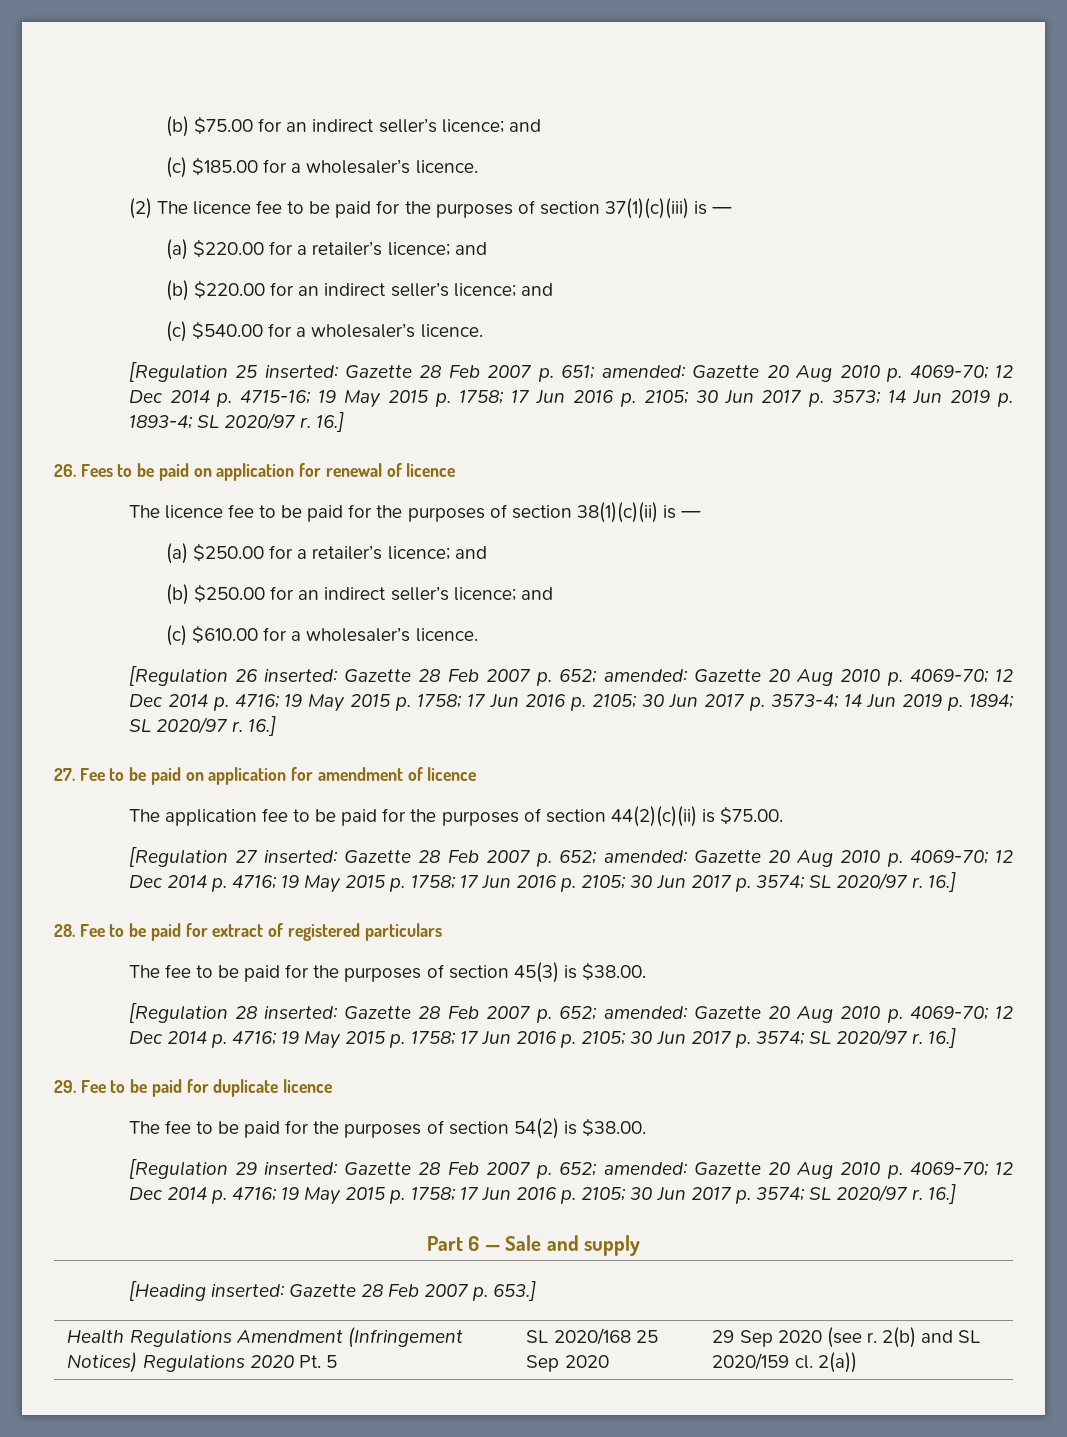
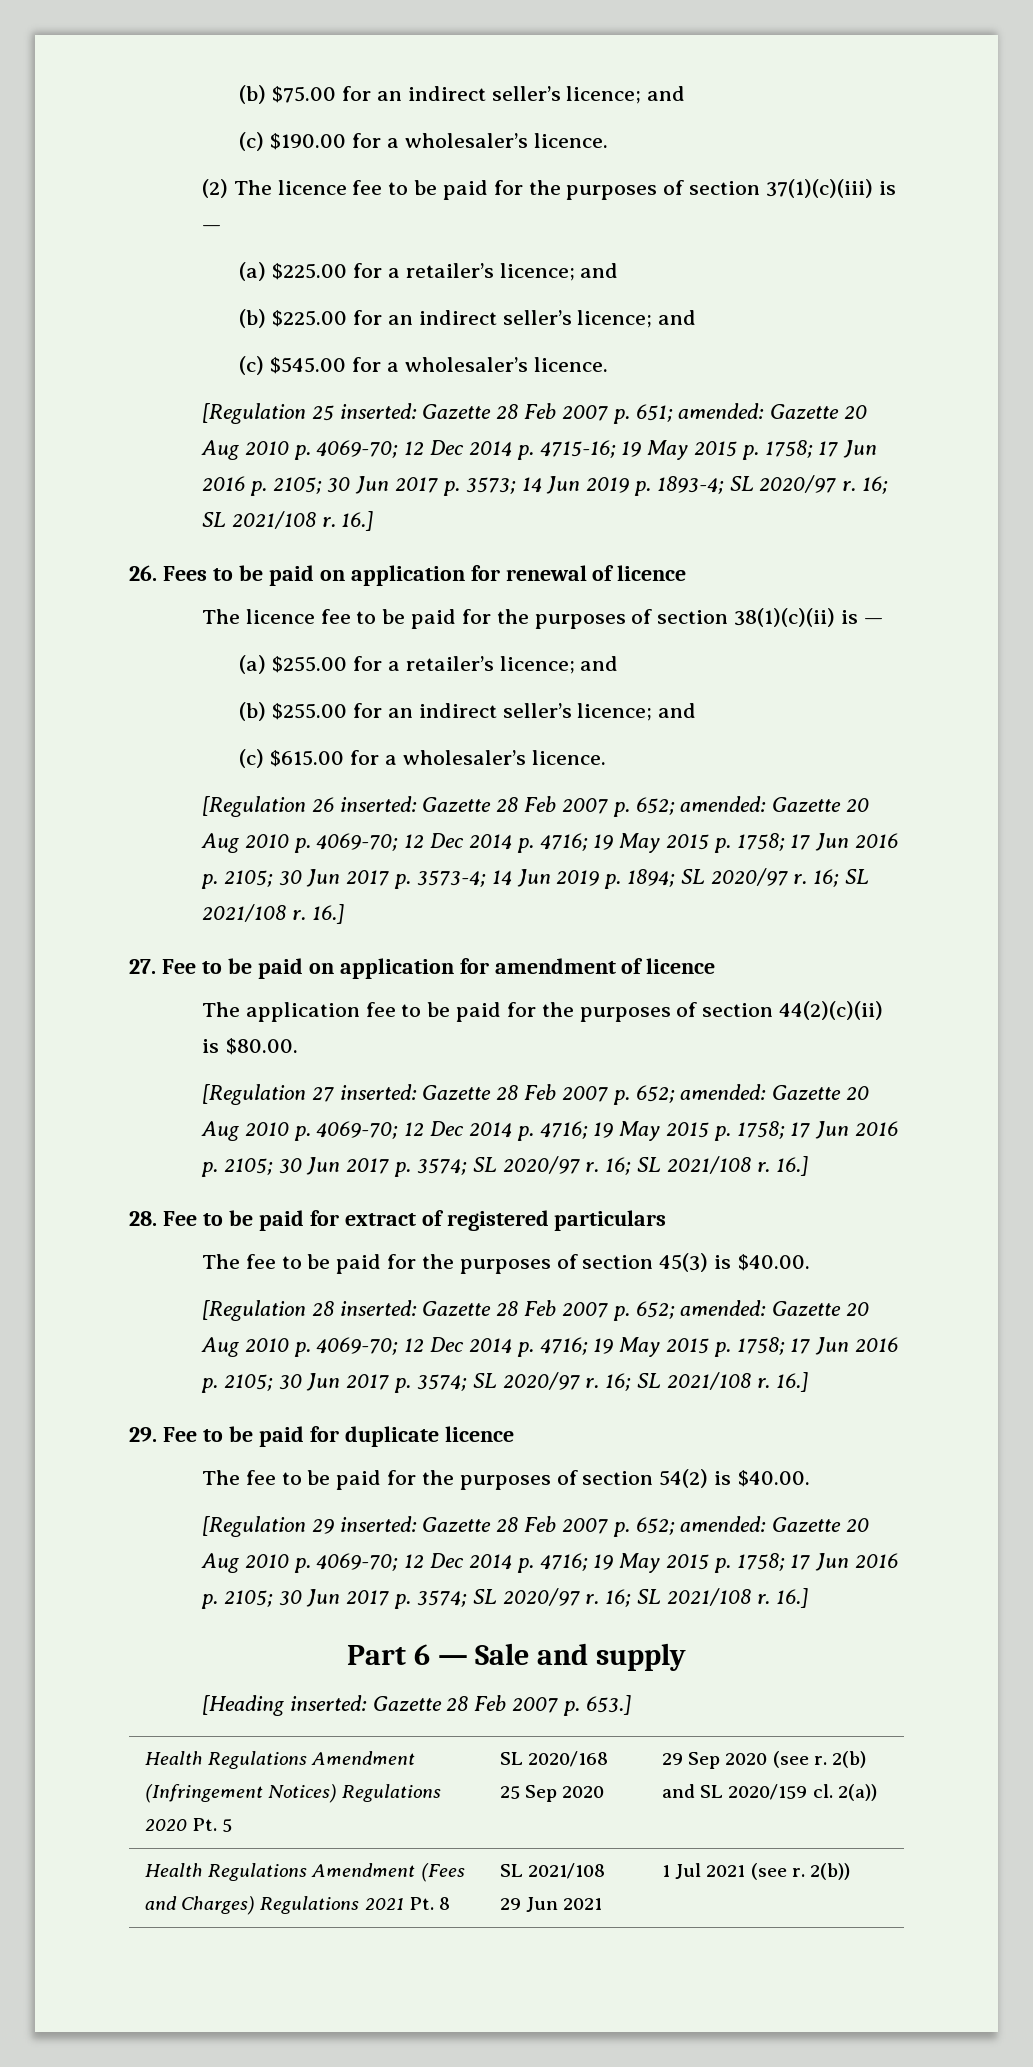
[191,157,258,176] $185.00 -> [269,133,347,150] $190.00
[192,239,487,258] [165,280,553,301] [165,321,263,342] $220.00 for a retailer’s licence; and // (b) $220.00 for an indirect seller’s licence; and // (c) $540.00 -> [271,263,619,281] [238,309,697,328] [238,356,347,375] $225.00 for a retailer’s licence; and // (b) $225.00 for an indirect seller’s licence; and // (c) $545.00
(311, 422) none -> [861,476,888,494] [202,511,336,529] 16; SL 2021/108 r.
[192,543,487,562] [165,584,553,605] [165,625,258,646] $250.00 for a retailer’s licence; and // (b) $250.00 for an indirect seller’s licence; and // (c) $610.00 -> [271,656,619,674] [238,702,697,721] [238,749,345,768] $255.00 for a retailer’s licence; and // (b) $255.00 for an indirect seller’s licence; and // (c) $615.00
(243, 726) none -> [813,869,869,887] [202,904,306,922] 16; SL 2021/108 r.
[720,806,784,825] $75.00. -> [224,1038,298,1055] $80.00.
(924, 882) none -> [605,1156,771,1175] 16; SL 2021/108 r.
[582,962,647,981] $38.00. -> [736,1254,810,1271] $40.00.
(924, 1038) none -> [605,1372,771,1391] 16; SL 2021/108 r.
[582,1118,647,1137] $38.00. -> [736,1470,810,1487] $40.00.
(924, 1194) none -> [605,1588,771,1607] 16; SL 2021/108 r.
(857, 1362) none -> [144,1863,465,1882] [144,1896,451,1915] [499,1863,606,1879] [499,1897,603,1912] [661,1863,851,1880] // Health Regulations Amendment (Fees and Charges) Regulations 2021 Pt. 8 | SL 2021/108 29 Jun 2021 | 1 Jul 2021 (see r. 2(b))

